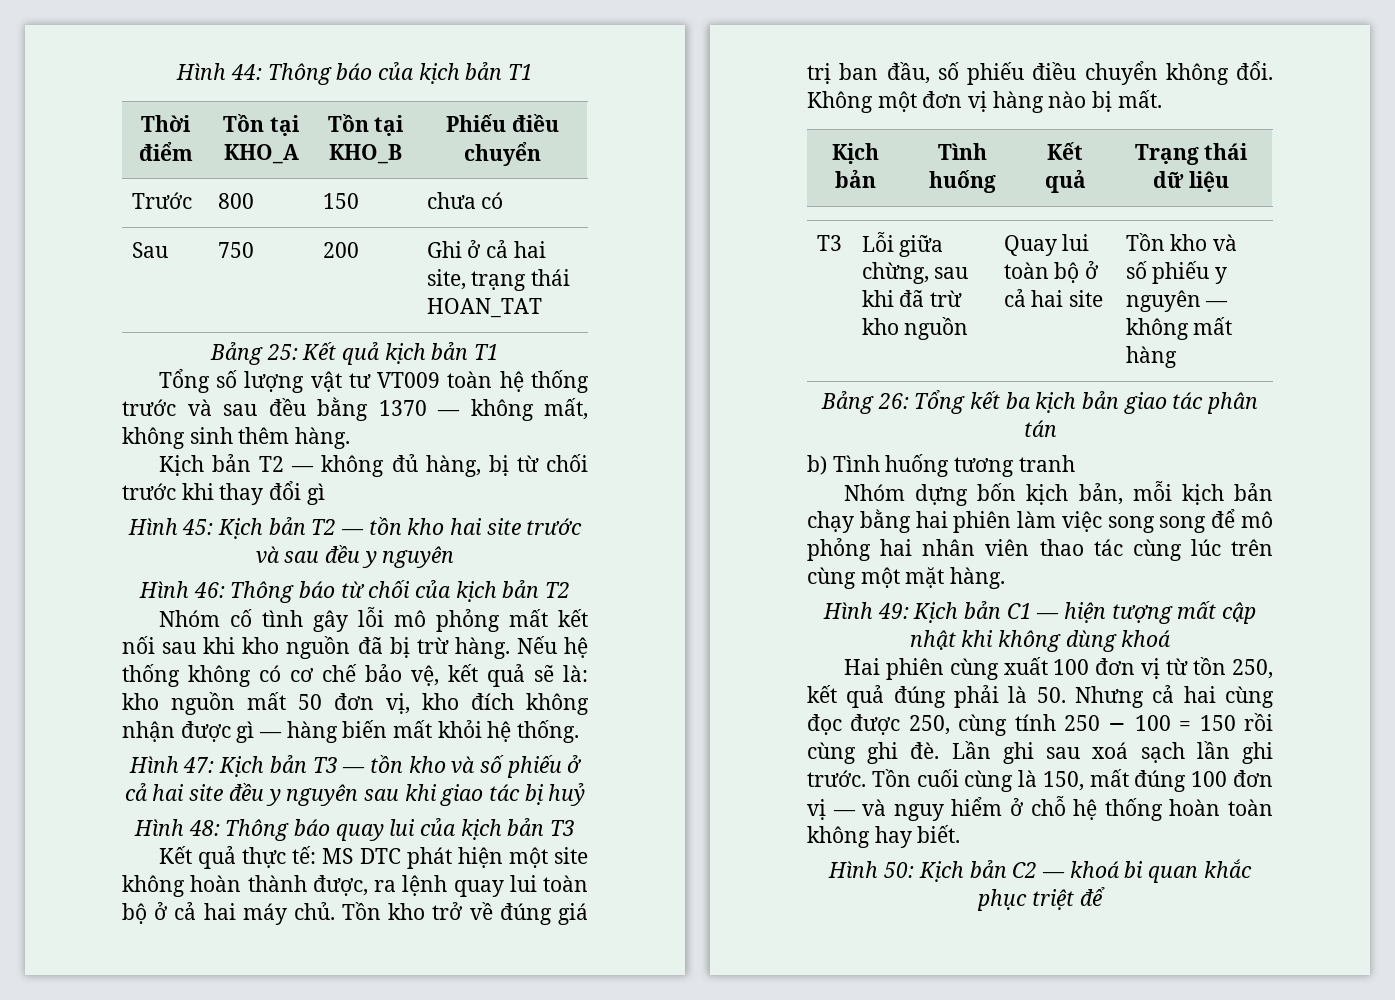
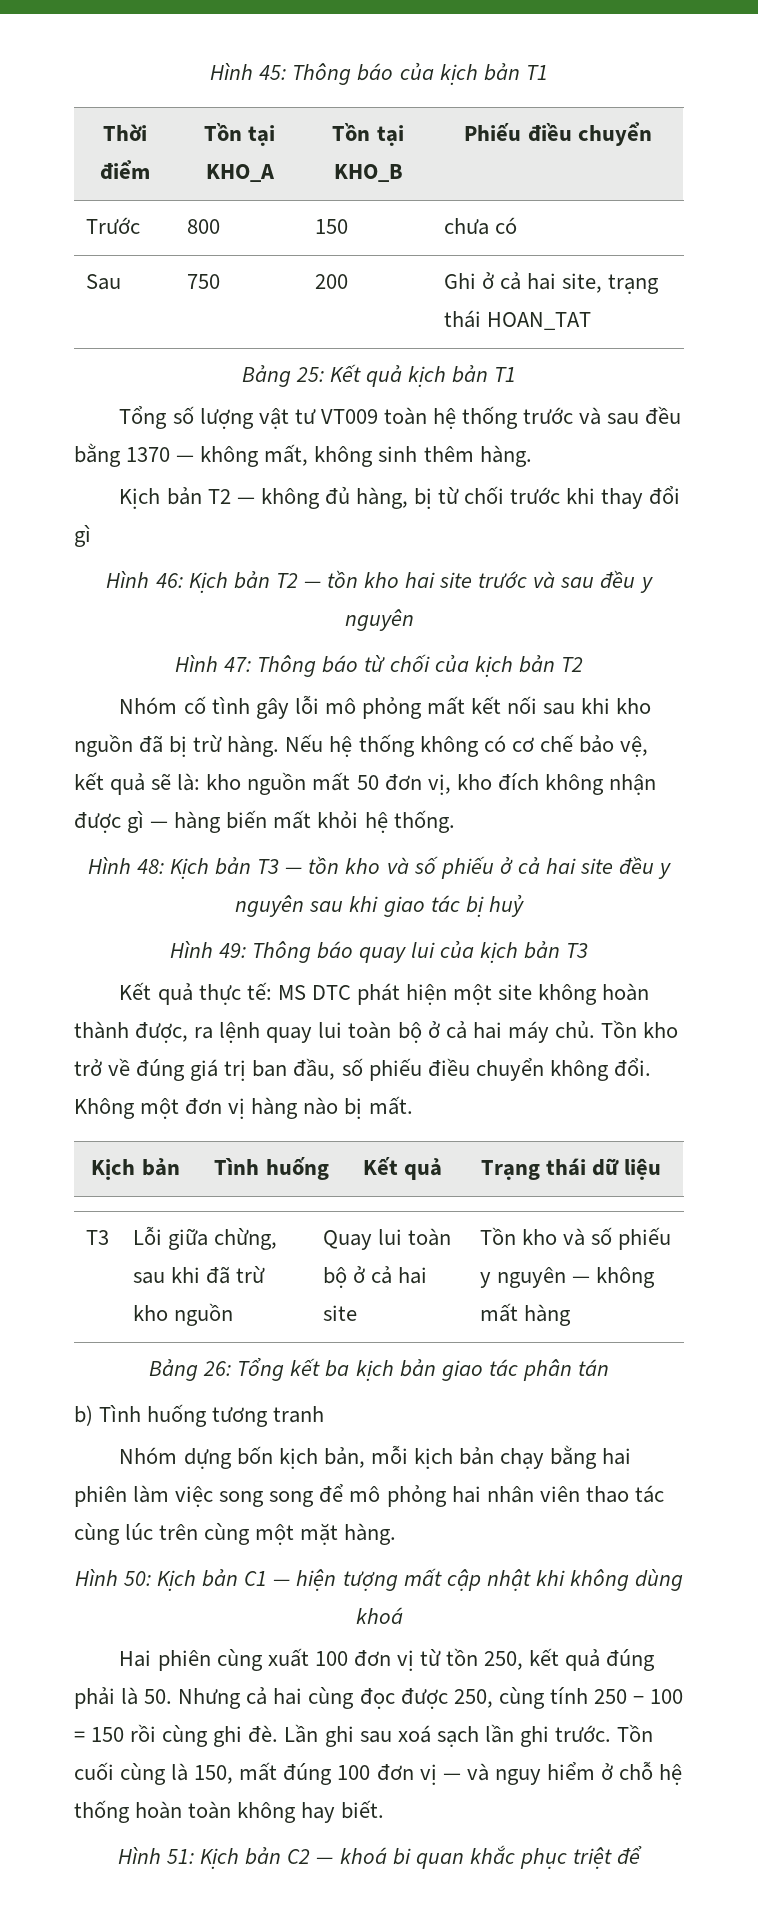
[176,63,262,80] Hình 44: -> [210,63,287,80] Hình 45:
[182,519,214,535] 45: -> [155,573,183,588] 46:
[193,582,225,598] 46: -> [224,657,252,672] 47:
[183,757,215,773] 47: -> [136,859,164,874] 48:
[188,820,220,836] 48: -> [218,943,246,958] 49:
[877,603,909,619] 49: -> [124,1571,152,1586] 50:
[884,862,915,878] 50: -> [167,1849,195,1864] 51:

